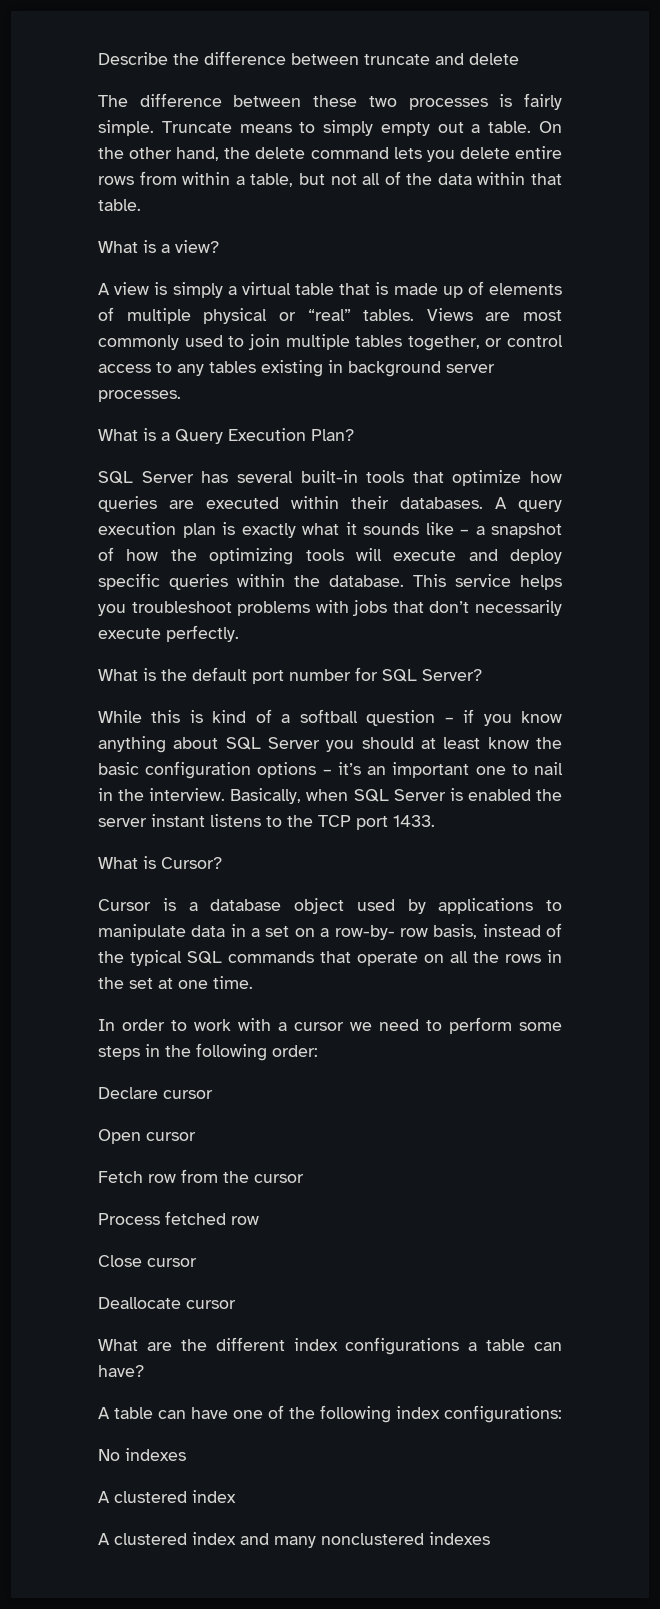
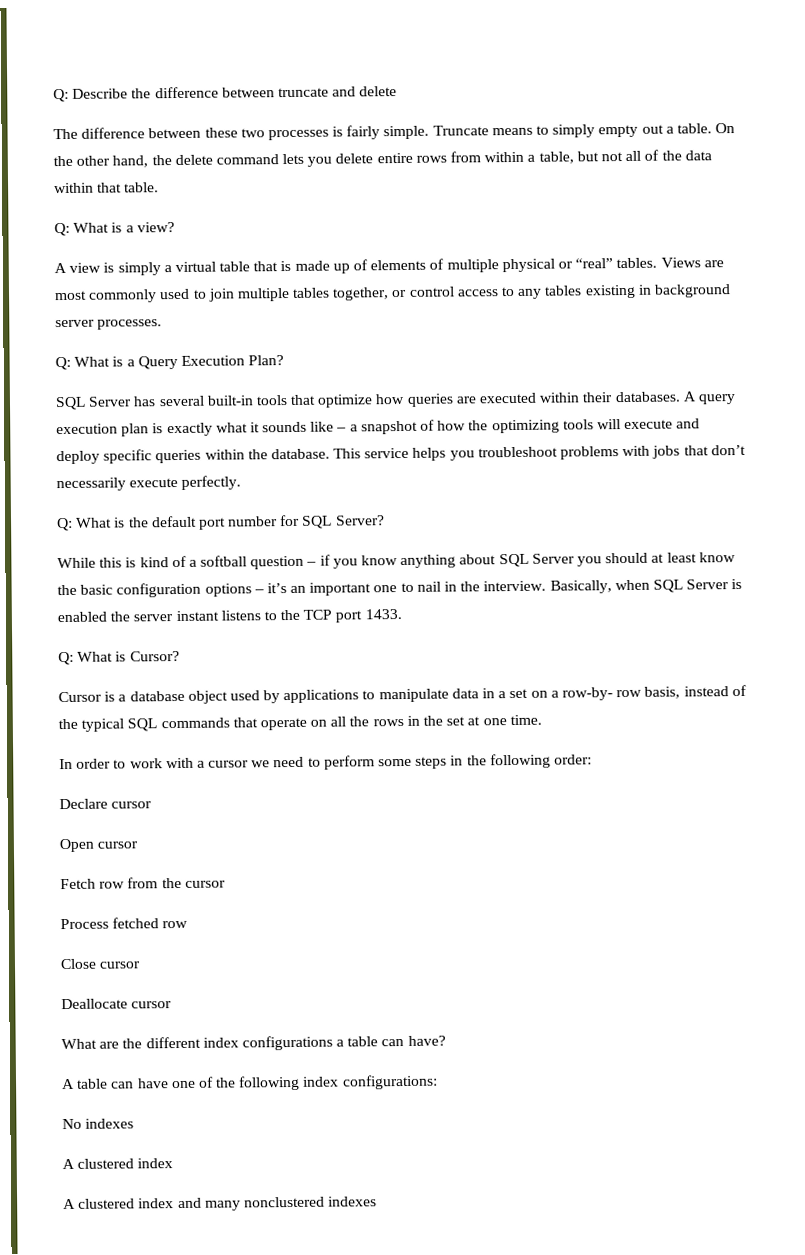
(98, 58) none -> [53,88,69,103] Q:
(141, 205) none -> [54,222,70,237] Q:
(181, 396) none -> [55,356,71,371] Q:
(239, 633) none -> [57,517,73,532] Q:
(435, 821) none -> [58,651,74,666] Q:

